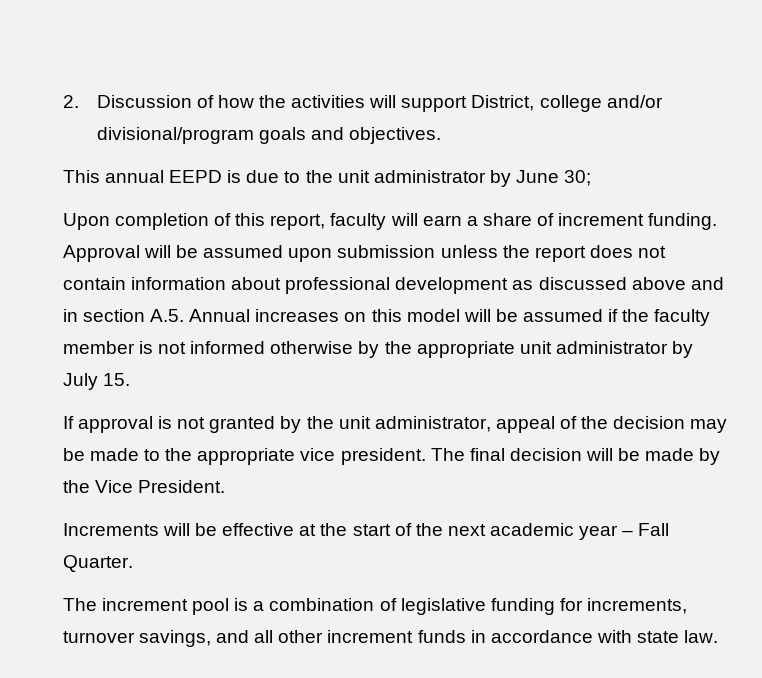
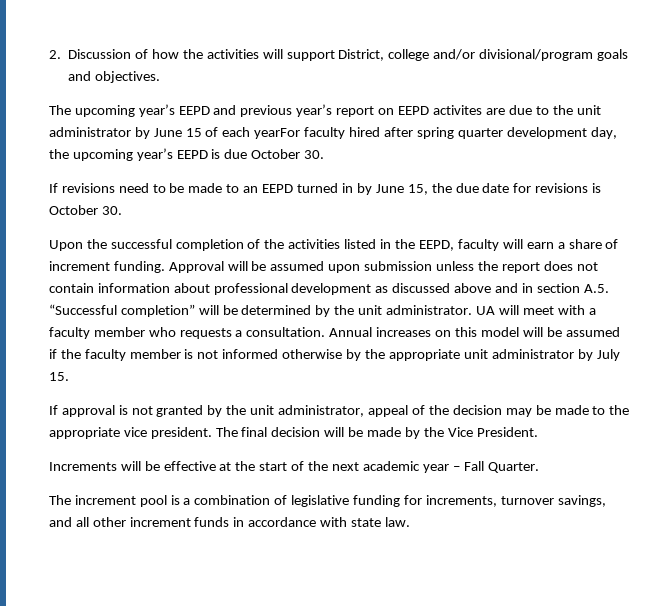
[62,170,242,183] This annual EEPD is -> [48,104,505,117] The upcoming year’s EEPD and previous year’s report on EEPD activites are
[564,170,592,186] [62,213,326,230] 30; // Upon completion of this report, -> [185,127,617,139] [48,148,325,161] [48,183,602,195] [48,205,122,215] [48,239,454,251] 15 of each yearFor faculty hired after spring quarter development day, the upcoming year’s EEPD is due October 30. // If revisions need to be made to an EEPD turned in by June 15, the due date for revisions is October 30. // Upon the successful completion of the activities listed in the EEPD,
(185, 315) none -> [48,304,596,317] [48,327,326,339] “Successful completion” will be determined by the unit administrator. UA will meet with a faculty member who requests a consultation.

